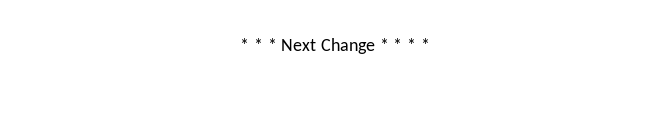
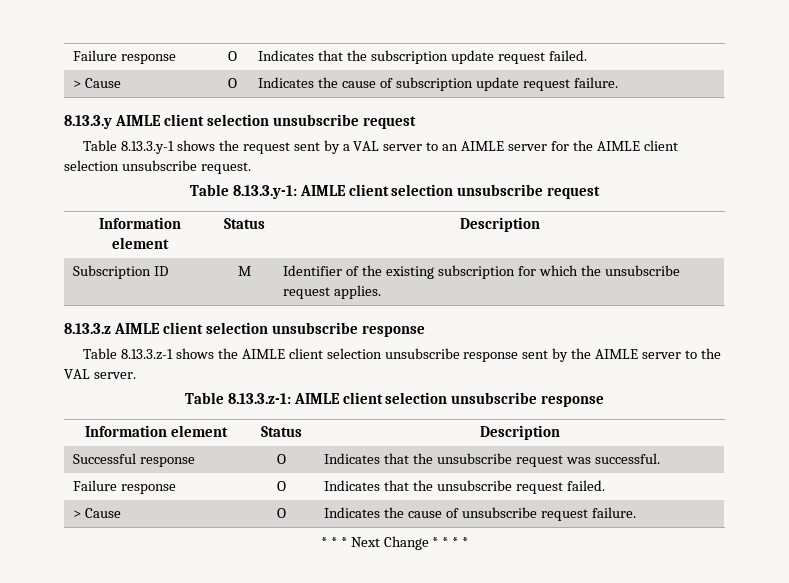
(240, 44) none -> [73,50,177,64] [228,51,237,61] [258,50,587,64] [73,78,122,88] [228,78,237,88] [258,77,618,91] [64,114,416,129] [83,140,678,154] [64,160,251,174] [189,184,601,199] [98,217,181,229] [111,237,169,249] [224,218,265,229] [459,217,540,232] [73,265,169,279] [238,266,251,276] [283,265,680,279] [283,285,382,299] [64,322,425,337] [83,348,721,362] [64,369,136,379] [184,392,605,407] [85,425,228,437] [261,426,302,437] [480,425,560,440] [73,453,196,467] [277,454,286,464] [324,453,660,467] [73,480,177,494] [277,481,286,491] [324,480,605,494] [73,508,122,518] [277,508,286,518] [324,507,636,521] Failure response | O | Indicates that the subscription update request failed. // > Cause | O | Indicates the cause of subscription update request failure. // 8.13.3.y AIMLE client selection unsubscribe request // Table 8.13.3.y-1 shows the request sent by a VAL server to an AIMLE server for the AIMLE client selection unsubscribe request. // Table 8.13.3.y-1: AIMLE client selection unsubscribe request // Information element | Status | Description // Subscription ID | M | Identifier of the existing subscription for which the unsubscribe request applies. // 8.13.3.z AIMLE client selection unsubscribe response // Table 8.13.3.z-1 shows the AIMLE client selection unsubscribe response sent by the AIMLE server to the VAL server. // Table 8.13.3.z-1: AIMLE client selection unsubscribe response // Information element | Status | Description // Successful response | O | Indicates that the unsubscribe request was successful. // Failure response | O | Indicates that the unsubscribe request failed. // > Cause | O | Indicates the cause of unsubscribe request failure. //

